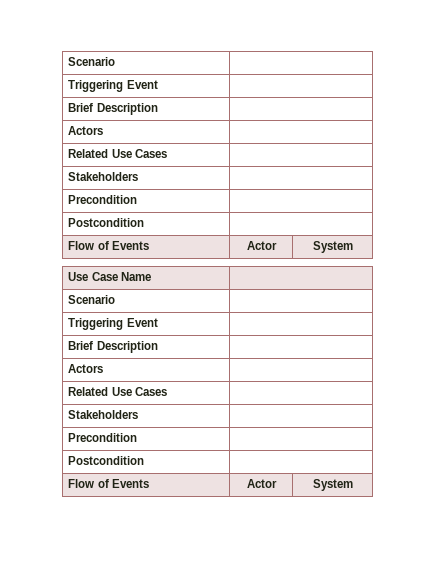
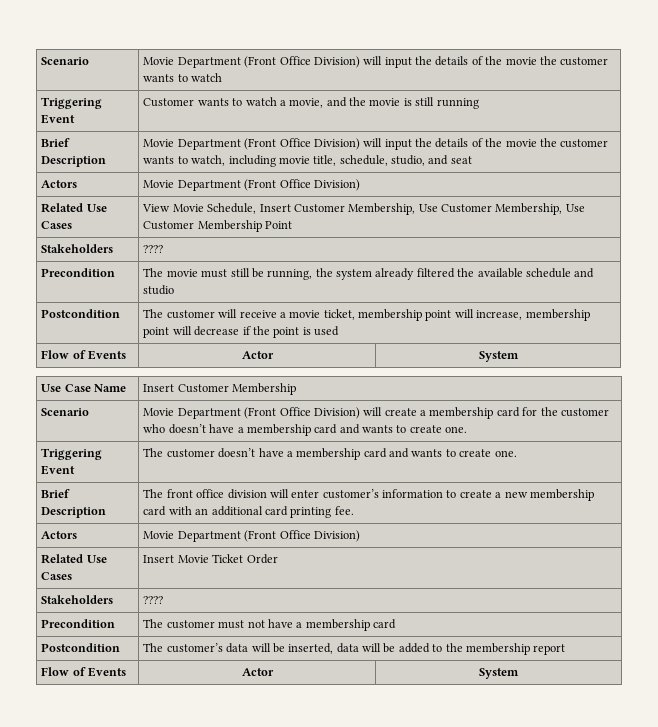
[68,57,116,66] [68,80,158,92] [68,103,158,115] [68,126,104,135] [68,149,167,158] [68,172,139,181] [68,195,138,204] [68,218,145,227] Scenario | // Triggering Event | // Brief Description | // Actors | // Related Use Cases | // Stakeholders | // Precondition | // Postcondition | -> [41,57,90,65] [143,56,609,68] [143,73,223,82] [41,97,103,109] [41,114,76,124] [143,97,479,109] [41,138,71,147] [41,156,107,167] [143,138,609,150] [143,155,472,167] [41,180,78,188] [143,179,360,191] [41,203,107,213] [41,221,73,229] [142,203,585,215] [143,220,293,232] [41,244,114,253] [143,245,164,253] [41,268,116,277] [143,268,595,280] [143,285,175,295] [41,309,121,318] [143,309,590,321] [143,326,340,338] Scenario | Movie Department (Front Office Division) will input the details of the movie the customer wants to watch // Triggering Event | Customer wants to watch a movie, and the movie is still running // Brief Description | Movie Department (Front Office Division) will input the details of the movie the customer wants to watch, including movie title, schedule, studio, and seat // Actors | Movie Department (Front Office Division) // Related Use Cases | View Movie Schedule, Insert Customer Membership, Use Customer Membership, Use Customer Membership Point // Stakeholders | ???? // Precondition | The movie must still be running, the system already filtered the available schedule and studio // Postcondition | The customer will receive a movie ticket, membership point will increase, membership point will decrease if the point is used
[68,295,116,304] [68,318,158,330] [68,341,158,353] [68,364,104,373] [68,387,167,396] [68,410,139,419] [68,433,138,442] [68,456,145,465] // Scenario | // Triggering Event | // Brief Description | // Actors | // Related Use Cases | // Stakeholders | // Precondition | // Postcondition | -> [143,383,297,395] [41,408,90,416] [143,407,609,419] [143,424,468,436] [41,448,103,460] [41,465,76,475] [143,448,517,460] [41,489,71,498] [41,507,107,518] [143,489,594,501] [143,506,354,518] [41,531,78,539] [143,530,360,542] [41,554,107,564] [41,572,73,580] [143,554,278,564] [41,595,114,604] [143,596,164,604] [41,619,116,628] [143,619,397,631] [41,643,121,652] [143,643,566,655] Insert Customer Membership // Scenario | Movie Department (Front Office Division) will create a membership card for the customer who doesn’t have a membership card and wants to create one. // Triggering Event | The customer doesn’t have a membership card and wants to create one. // Brief Description | The front office division will enter customer’s information to create a new membership card with an additional card printing fee. // Actors | Movie Department (Front Office Division) // Related Use Cases | Insert Movie Ticket Order // Stakeholders | ???? // Precondition | The customer must not have a membership card // Postcondition | The customer’s data will be inserted, data will be added to the membership report

